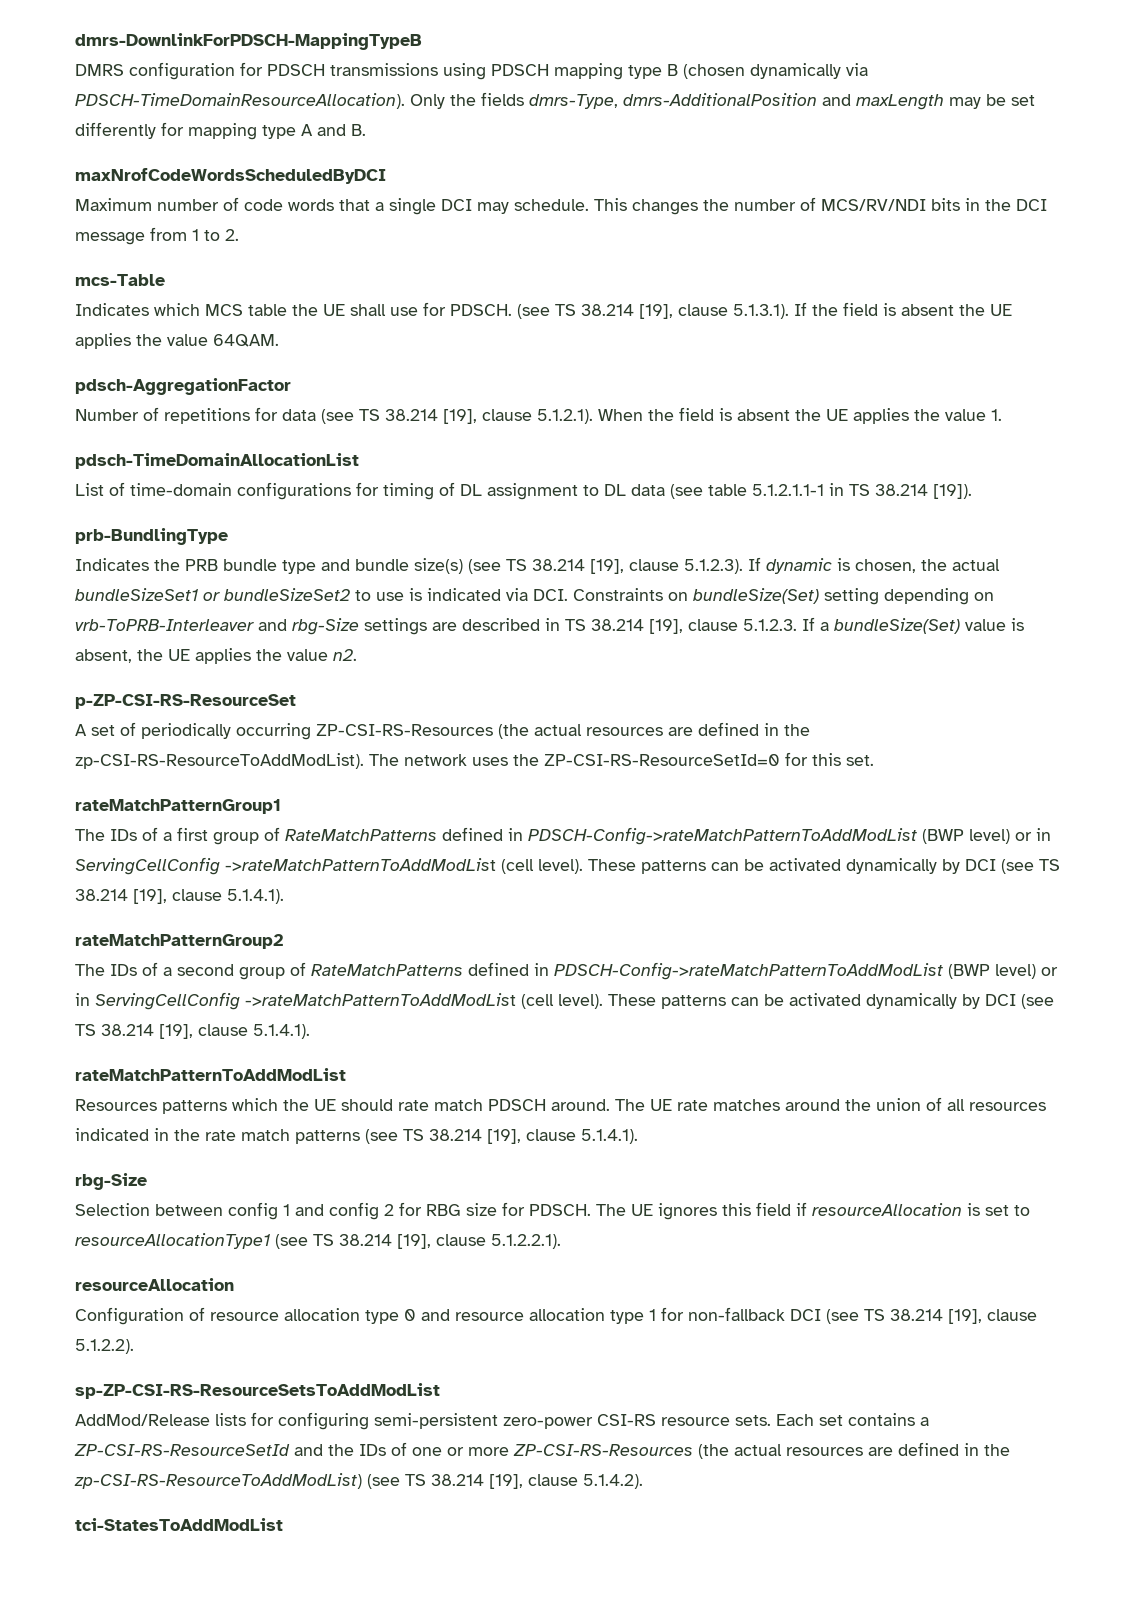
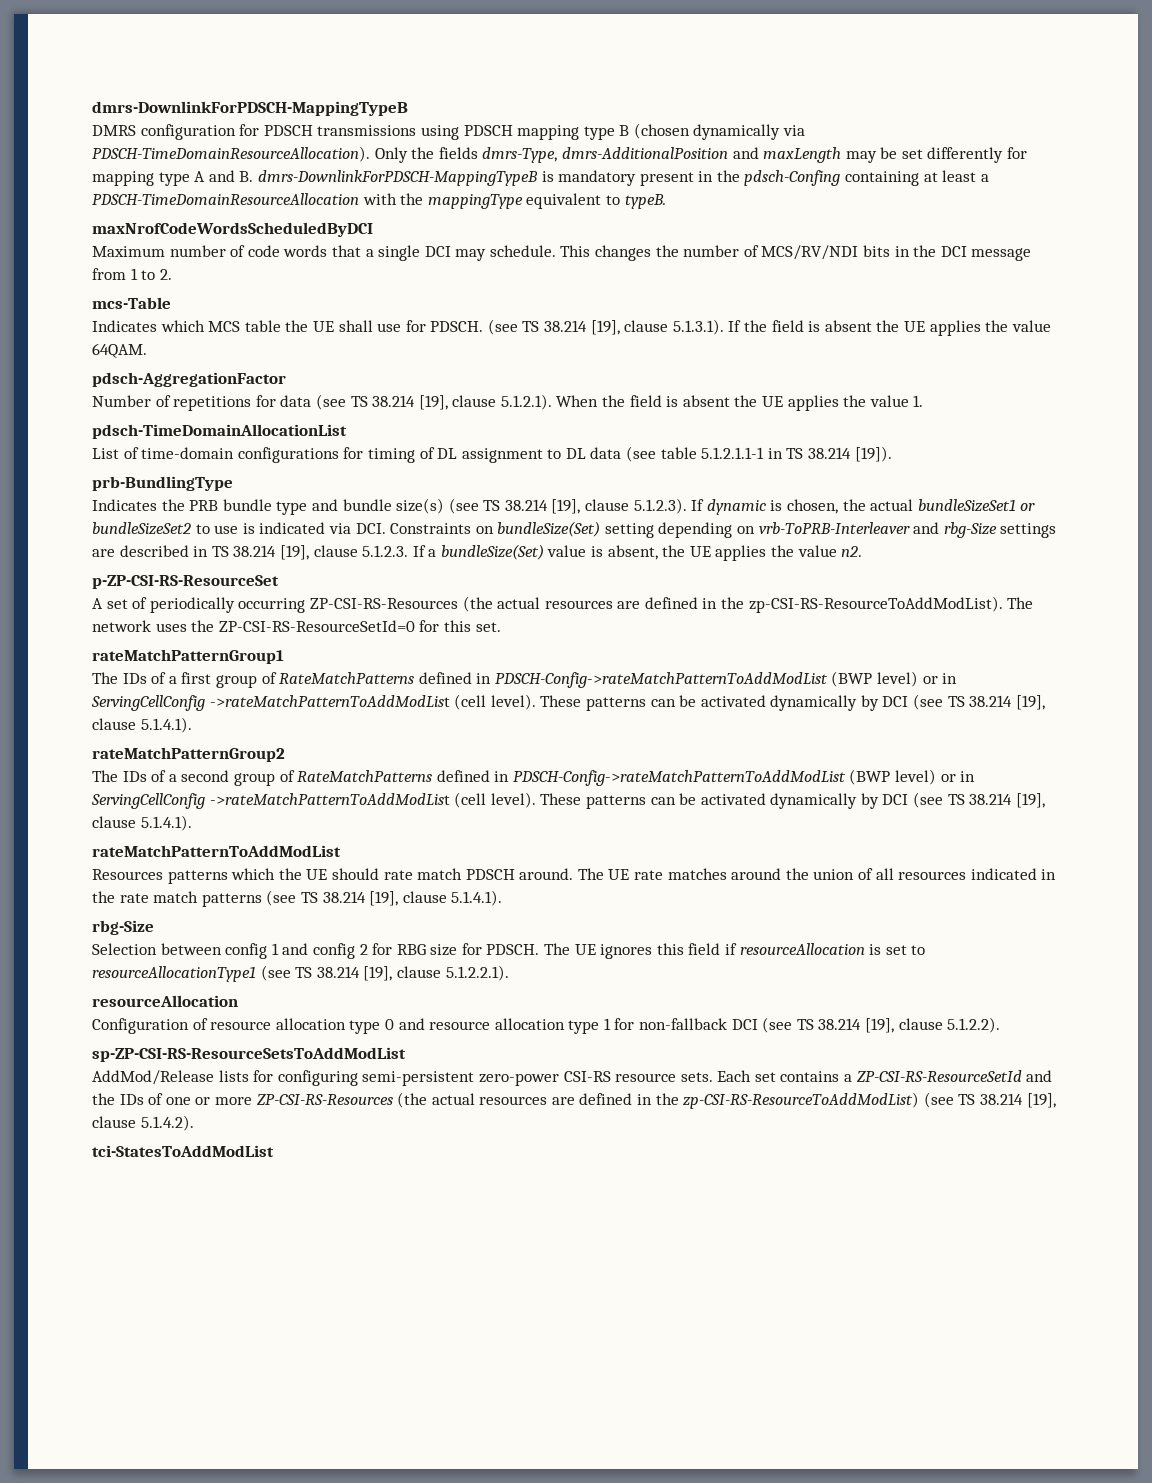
(366, 130) none -> [257,170,989,186] [92,193,666,209] dmrs-DownlinkForPDSCH-MappingTypeB is mandatory present in the pdsch-Confing containing at least a PDSCH-TimeDomainResourceAllocation with the mappingType equivalent to typeB.

